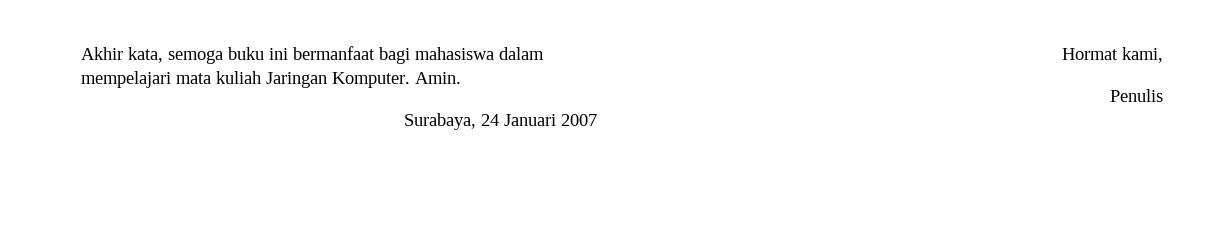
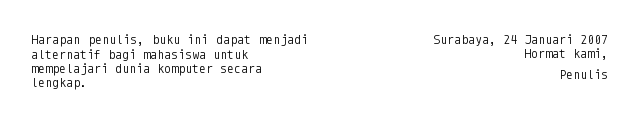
[81,46,544,64] [81,71,461,88] Akhir kata, semoga buku ini bermanfaat bagi mahasiswa dalam mempelajari mata kuliah Jaringan Komputer. Amin. -> [31,34,308,47] [31,49,248,61] [31,63,262,76] [31,78,87,90] Harapan penulis, buku ini dapat menjadi alternatif bagi mahasiswa untuk mempelajari dunia komputer secara lengkap.

